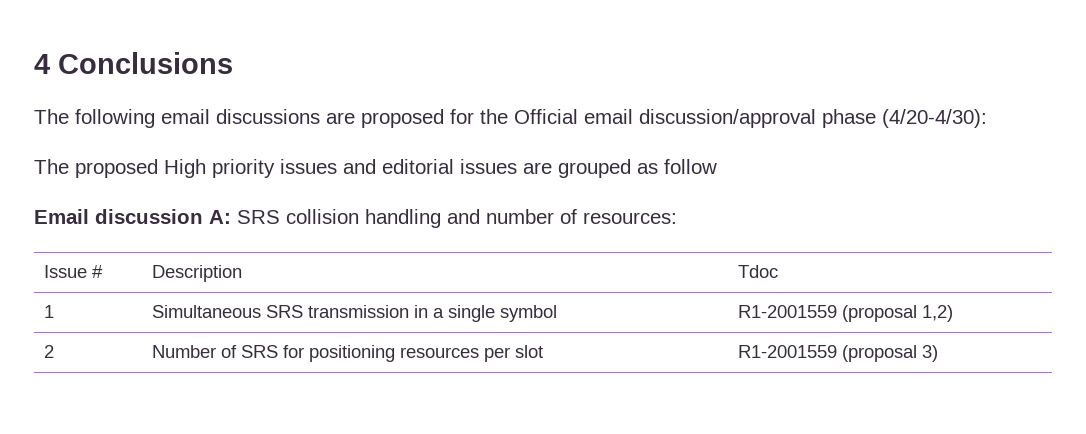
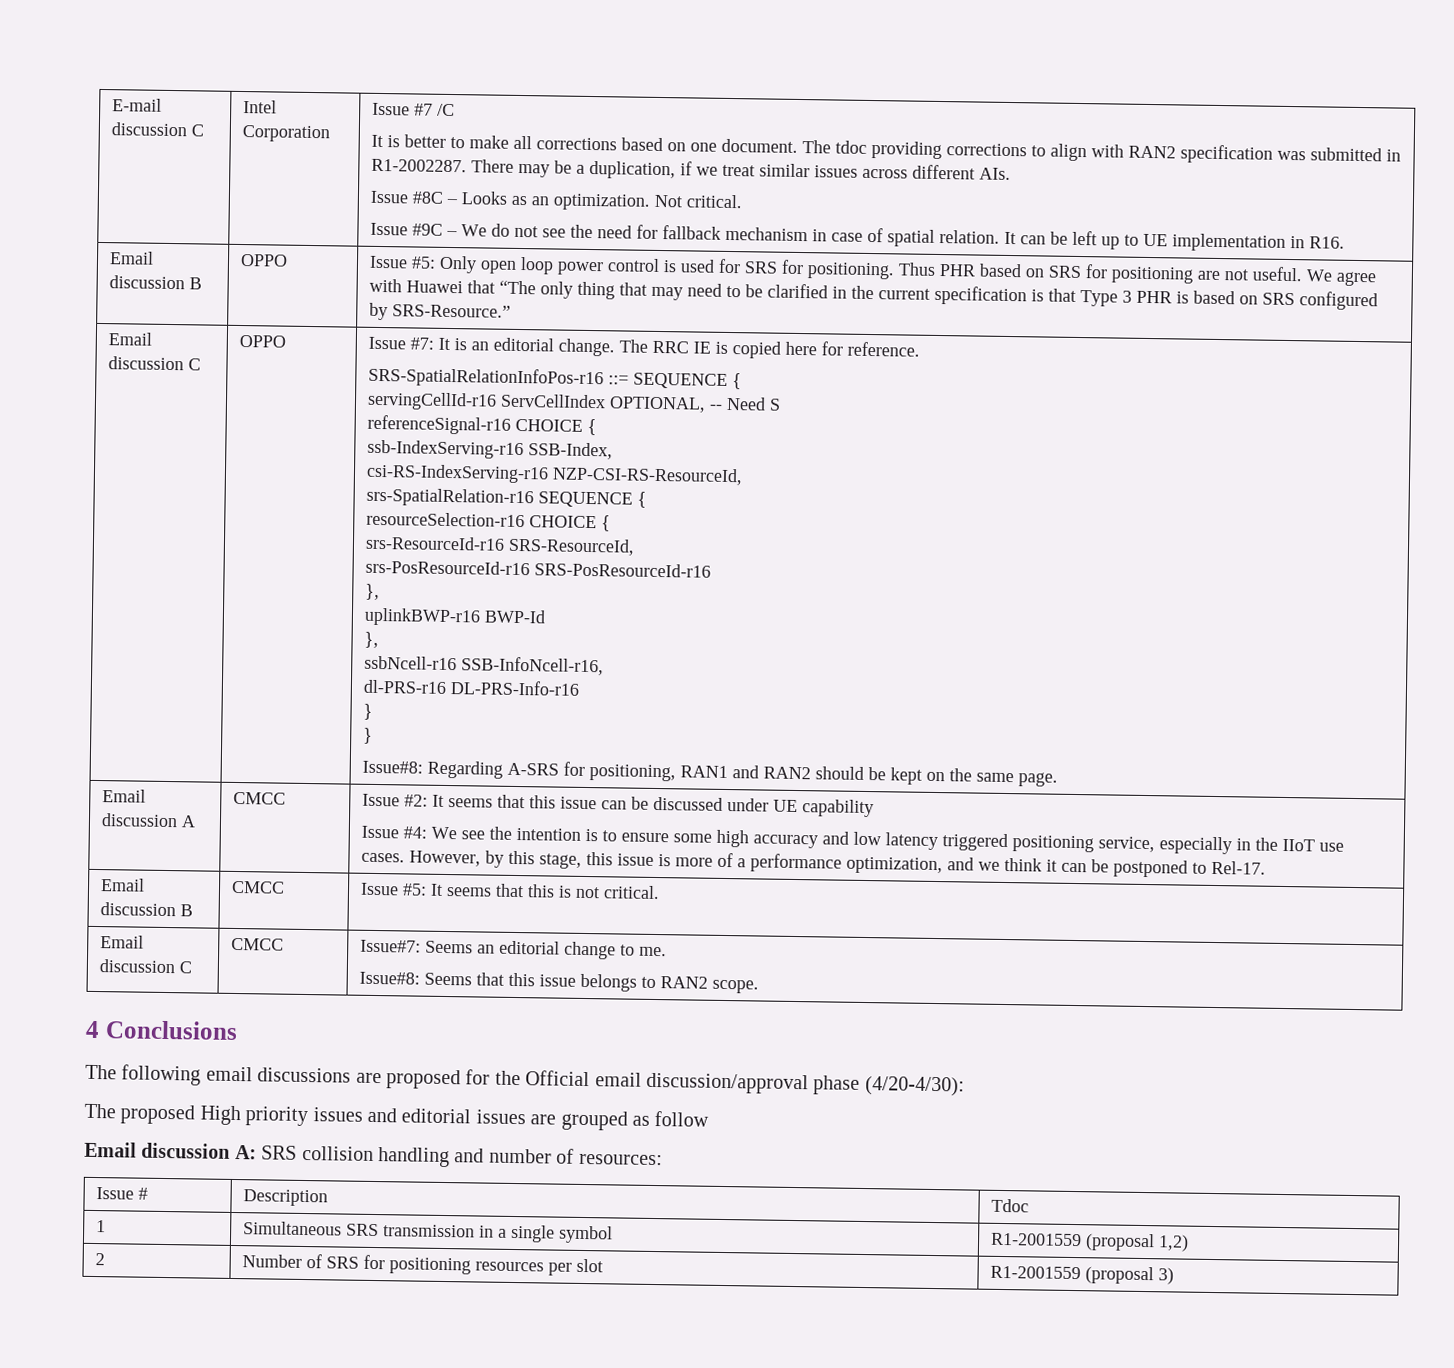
(34, 64) none -> [112,98,163,112] [111,122,205,137] [243,100,278,114] [242,125,331,143] [372,102,456,117] [371,134,1402,164] [371,158,1012,181] [370,190,743,211] [370,222,1346,252] [109,251,155,265] [109,275,203,290] [240,254,289,267] [369,255,1377,287] [369,278,1379,311] [369,302,512,321] [108,332,153,346] [108,356,202,371] [239,334,287,348] [368,336,921,359] [368,366,743,390] [367,391,782,413] [367,414,598,436] [367,439,614,460] [366,463,744,486] [366,487,648,508] [366,511,612,532] [365,535,636,556] [365,559,712,578] [365,583,381,601] [364,607,547,627] [364,631,380,649] [364,655,605,676] [363,679,581,696] [363,703,374,720] [363,727,374,744] [362,760,1059,787] [102,789,147,803] [101,813,197,828] [233,791,287,805] [362,793,875,818] [361,825,1345,855] [361,850,1267,878] [100,878,146,892] [100,902,194,917] [231,880,286,894] [360,882,661,900] [100,935,145,949] [99,959,193,974] [231,937,285,951] [360,939,668,960] [359,971,760,994] E-mail discussion C | Intel Corporation | Issue #7 /C // It is better to make all corrections based on one document. The tdoc providing corrections to align with RAN2 specification was submitted in R1-2002287. There may be a duplication, if we treat similar issues across different AIs. // Issue #8C – Looks as an optimization. Not critical. // Issue #9C – We do not see the need for fallback mechanism in case of spatial relation. It can be left up to UE implementation in R16. // Email discussion B | OPPO | Issue #5: Only open loop power control is used for SRS for positioning. Thus PHR based on SRS for positioning are not useful. We agree with Huawei that “The only thing that may need to be clarified in the current specification is that Type 3 PHR is based on SRS configured by SRS-Resource.” // Email discussion C | OPPO | Issue #7: It is an editorial change. The RRC IE is copied here for reference. // SRS-SpatialRelationInfoPos-r16 ::= SEQUENCE { // servingCellId-r16 ServCellIndex OPTIONAL, -- Need S // referenceSignal-r16 CHOICE { // ssb-IndexServing-r16 SSB-Index, // csi-RS-IndexServing-r16 NZP-CSI-RS-ResourceId, // srs-SpatialRelation-r16 SEQUENCE { // resourceSelection-r16 CHOICE { // srs-ResourceId-r16 SRS-ResourceId, // srs-PosResourceId-r16 SRS-PosResourceId-r16 // }, // uplinkBWP-r16 BWP-Id // }, // ssbNcell-r16 SSB-InfoNcell-r16, // dl-PRS-r16 DL-PRS-Info-r16 // } // } // Issue#8: Regarding A-SRS for positioning, RAN1 and RAN2 should be kept on the same page. // Email discussion A | CMCC | Issue #2: It seems that this issue can be discussed under UE capability // Issue #4: We see the intention is to ensure some high accuracy and low latency triggered positioning service, especially in the IIoT use cases. However, by this stage, this issue is more of a performance optimization, and we think it can be postponed to Rel-17. // Email discussion B | CMCC | Issue #5: It seems that this is not critical. // Email discussion C | CMCC | Issue#7: Seems an editorial change to me. // Issue#8: Seems that this issue belongs to RAN2 scope. //

